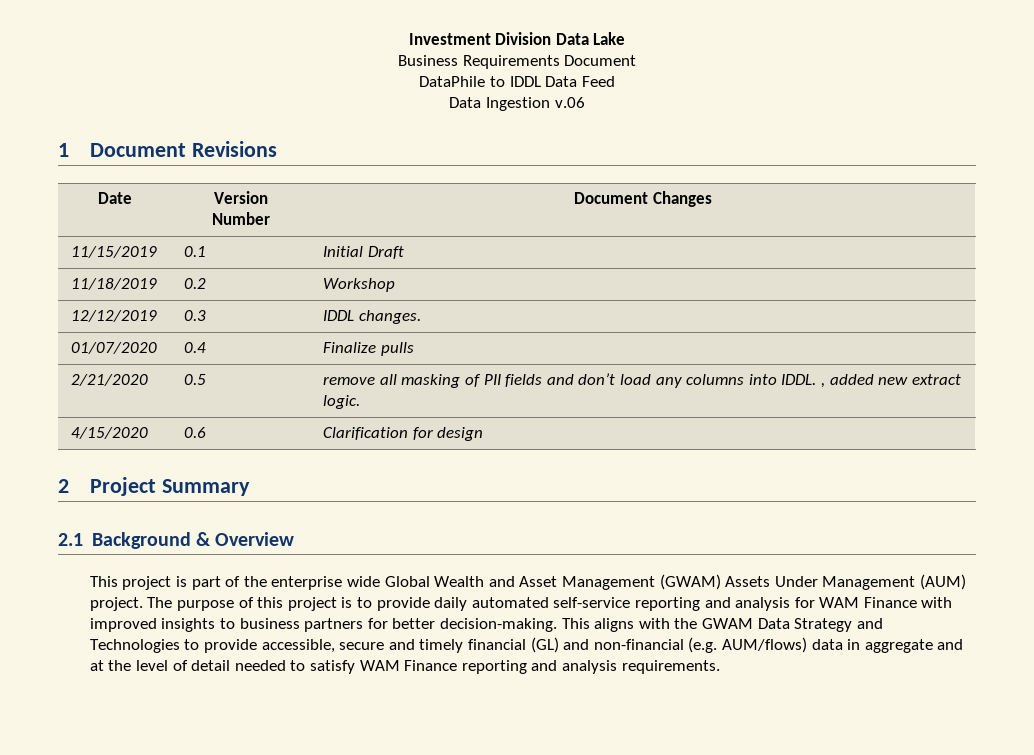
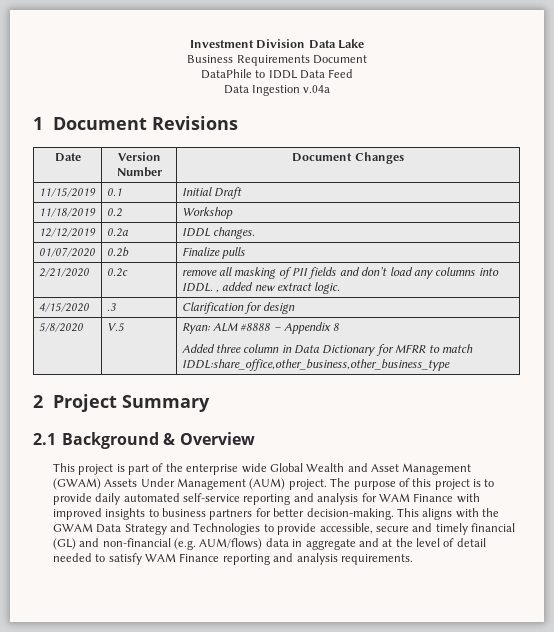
[554,97,585,108] v.06 -> [303,85,331,93] v.04a
[184,310,207,321] 0.3 -> [106,228,128,237] 0.2a
[184,342,207,353] 0.4 -> [106,247,129,257] 0.2b
[184,374,207,385] 0.5 -> [106,268,128,277] 0.2c
[184,427,207,438] 0.6 -> [106,303,116,311] .3
(484, 434) none -> [38,323,83,332] [106,323,125,332] [181,322,340,334] [181,344,473,356] [181,359,450,371] // 5/8/2020 | V.5 | Ryan: ALM #8888 – Appendix 8 // Added three column in Data Dictionary for MFRR to match IDDL:share_office,other_business,other_business_type

